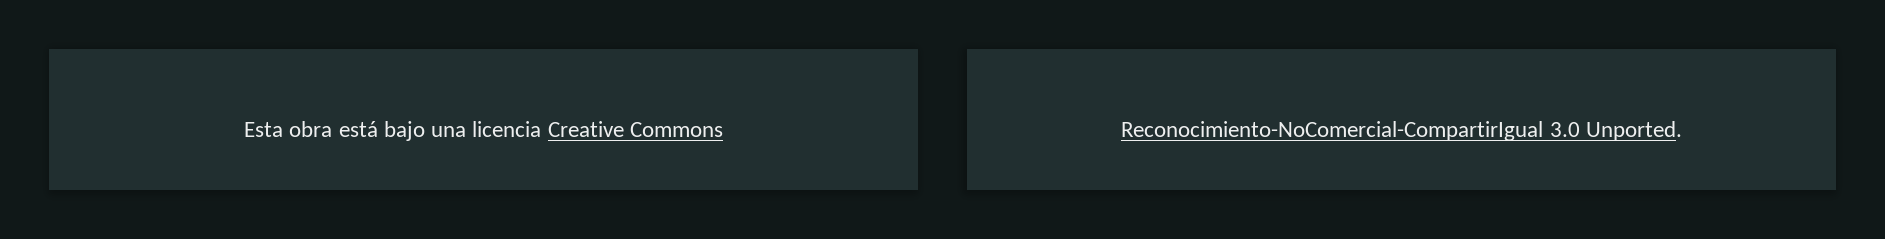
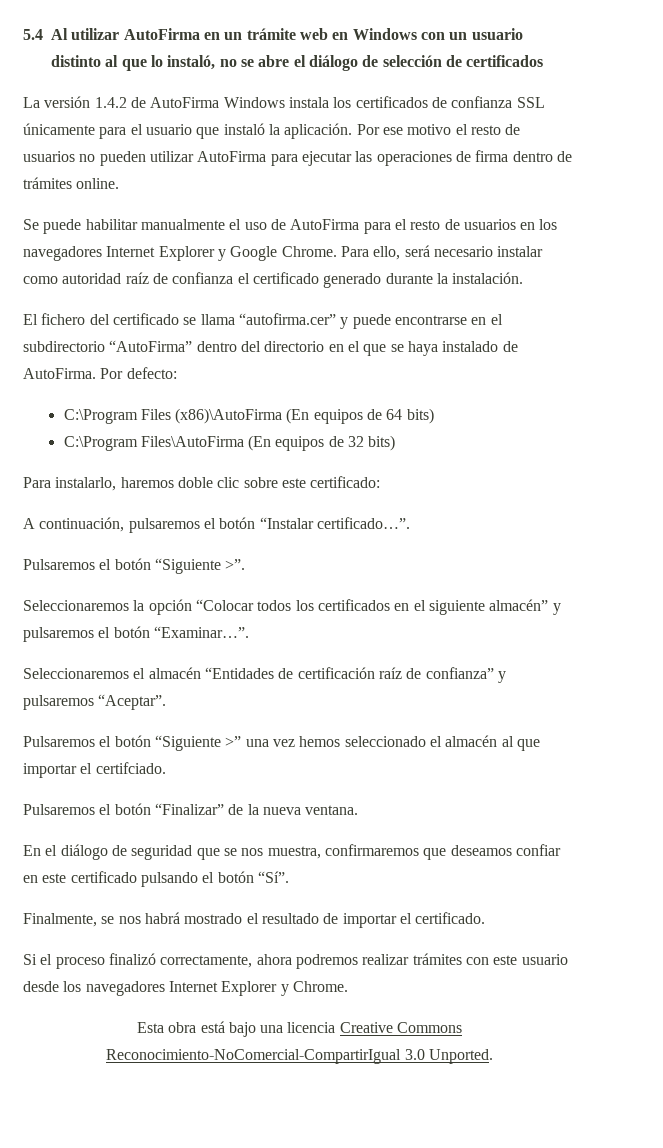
(244, 129) none -> [23,28,523,40] [51,55,544,71] [23,96,545,108] [23,123,521,139] [23,150,572,166] [23,177,120,189] [23,219,558,234] [23,245,544,261] [23,272,524,288] [23,313,503,329] [23,340,518,356] [23,367,177,379] [63,408,434,424] [63,435,396,451] [23,476,381,491] [23,517,410,533] [23,558,246,574] [23,599,561,615] [23,626,249,642] [23,667,506,683] [23,694,167,710] [23,735,540,751] [23,762,166,778] [23,803,359,815] [23,844,561,860] [23,871,289,887] [23,912,486,928] [23,953,568,969] [23,981,348,996] 5.4 Al utilizar AutoFirma en un trámite web en Windows con un usuario distinto al que lo instaló, no se abre el diálogo de selección de certificados // La versión 1.4.2 de AutoFirma Windows instala los certificados de confianza SSL únicamente para el usuario que instaló la aplicación. Por ese motivo el resto de usuarios no pueden utilizar AutoFirma para ejecutar las operaciones de firma dentro de trámites online. // Se puede habilitar manualmente el uso de AutoFirma para el resto de usuarios en los navegadores Internet Explorer y Google Chrome. Para ello, será necesario instalar como autoridad raíz de confianza el certificado generado durante la instalación. // El fichero del certificado se llama “autofirma.cer” y puede encontrarse en el subdirectorio “AutoFirma” dentro del directorio en el que se haya instalado de AutoFirma. Por defecto: // C:\Program Files (x86)\AutoFirma (En equipos de 64 bits) // C:\Program Files\AutoFirma (En equipos de 32 bits) // Para instalarlo, haremos doble clic sobre este certificado: // A continuación, pulsaremos el botón “Instalar certificado…”. // Pulsaremos el botón “Siguiente >”. // Seleccionaremos la opción “Colocar todos los certificados en el siguiente almacén” y pulsaremos el botón “Examinar…”. // Seleccionaremos el almacén “Entidades de certificación raíz de confianza” y pulsaremos “Aceptar”. // Pulsaremos el botón “Siguiente >” una vez hemos seleccionado el almacén al que importar el certifciado. // Pulsaremos el botón “Finalizar” de la nueva ventana. // En el diálogo de seguridad que se nos muestra, confirmaremos que deseamos confiar en este certificado pulsando el botón “Sí”. // Finalmente, se nos habrá mostrado el resultado de importar el certificado. // Si el proceso finalizó correctamente, ahora podremos realizar trámites con este usuario desde los navegadores Internet Explorer y Chrome. //

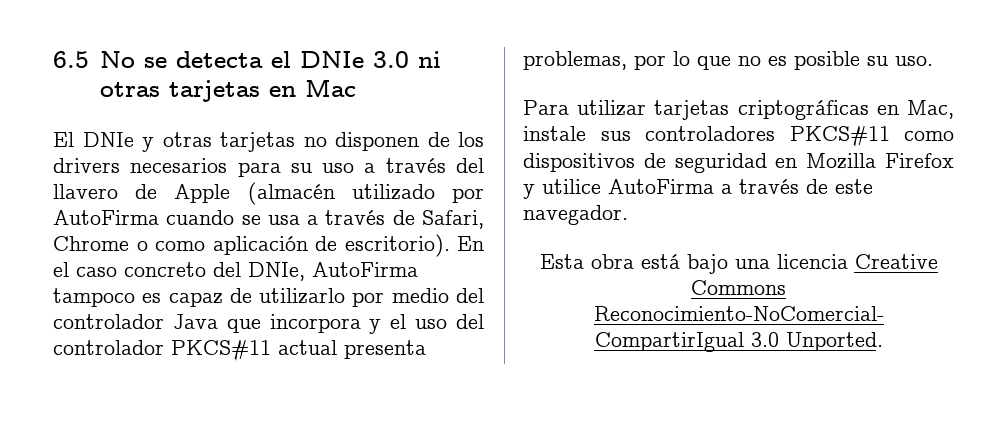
[23,28,523,40] [51,55,544,71] [23,96,545,108] [23,123,521,139] [23,150,572,166] [23,177,120,189] [23,219,558,234] [23,245,544,261] [23,272,524,288] [23,313,503,329] [23,340,518,356] [23,367,177,379] [63,408,434,424] [63,435,396,451] [23,476,381,491] [23,517,410,533] [23,558,246,574] [23,599,561,615] [23,626,249,642] [23,667,506,683] [23,694,167,710] [23,735,540,751] [23,762,166,778] [23,803,359,815] [23,844,561,860] [23,871,289,887] [23,912,486,928] [23,953,568,969] [23,981,348,996] 5.4 Al utilizar AutoFirma en un trámite web en Windows con un usuario distinto al que lo instaló, no se abre el diálogo de selección de certificados // La versión 1.4.2 de AutoFirma Windows instala los certificados de confianza SSL únicamente para el usuario que instaló la aplicación. Por ese motivo el resto de usuarios no pueden utilizar AutoFirma para ejecutar las operaciones de firma dentro de trámites online. // Se puede habilitar manualmente el uso de AutoFirma para el resto de usuarios en los navegadores Internet Explorer y Google Chrome. Para ello, será necesario instalar como autoridad raíz de confianza el certificado generado durante la instalación. // El fichero del certificado se llama “autofirma.cer” y puede encontrarse en el subdirectorio “AutoFirma” dentro del directorio en el que se haya instalado de AutoFirma. Por defecto: // C:\Program Files (x86)\AutoFirma (En equipos de 64 bits) // C:\Program Files\AutoFirma (En equipos de 32 bits) // Para instalarlo, haremos doble clic sobre este certificado: // A continuación, pulsaremos el botón “Instalar certificado…”. // Pulsaremos el botón “Siguiente >”. // Seleccionaremos la opción “Colocar todos los certificados en el siguiente almacén” y pulsaremos el botón “Examinar…”. // Seleccionaremos el almacén “Entidades de certificación raíz de confianza” y pulsaremos “Aceptar”. // Pulsaremos el botón “Siguiente >” una vez hemos seleccionado el almacén al que importar el certifciado. // Pulsaremos el botón “Finalizar” de la nueva ventana. // En el diálogo de seguridad que se nos muestra, confirmaremos que deseamos confiar en este certificado pulsando el botón “Sí”. // Finalmente, se nos habrá mostrado el resultado de importar el certificado. // Si el proceso finalizó correctamente, ahora podremos realizar trámites con este usuario desde los navegadores Internet Explorer y Chrome. -> [53,51,441,68] [99,79,356,102] [53,132,484,152] [53,158,484,177] [53,182,484,205] [53,210,484,229] [53,234,484,257] [53,262,418,281] [53,288,484,307] [53,314,484,334] [53,340,426,362] [523,51,933,70] [523,100,954,120] [523,126,954,148] [523,153,954,173] [523,179,873,199] [523,205,628,225] 6.5 No se detecta el DNIe 3.0 ni otras tarjetas en Mac // El DNIe y otras tarjetas no disponen de los drivers necesarios para su uso a través del llavero de Apple (almacén utilizado por AutoFirma cuando se usa a través de Safari, Chrome o como aplicación de escritorio). En el caso concreto del DNIe, AutoFirma tampoco es capaz de utilizarlo por medio del controlador Java que incorpora y el uso del controlador PKCS#11 actual presenta problemas, por lo que no es posible su uso. // Para utilizar tarjetas criptográficas en Mac, instale sus controladores PKCS#11 como dispositivos de seguridad en Mozilla Firefox y utilice AutoFirma a través de este navegador.

